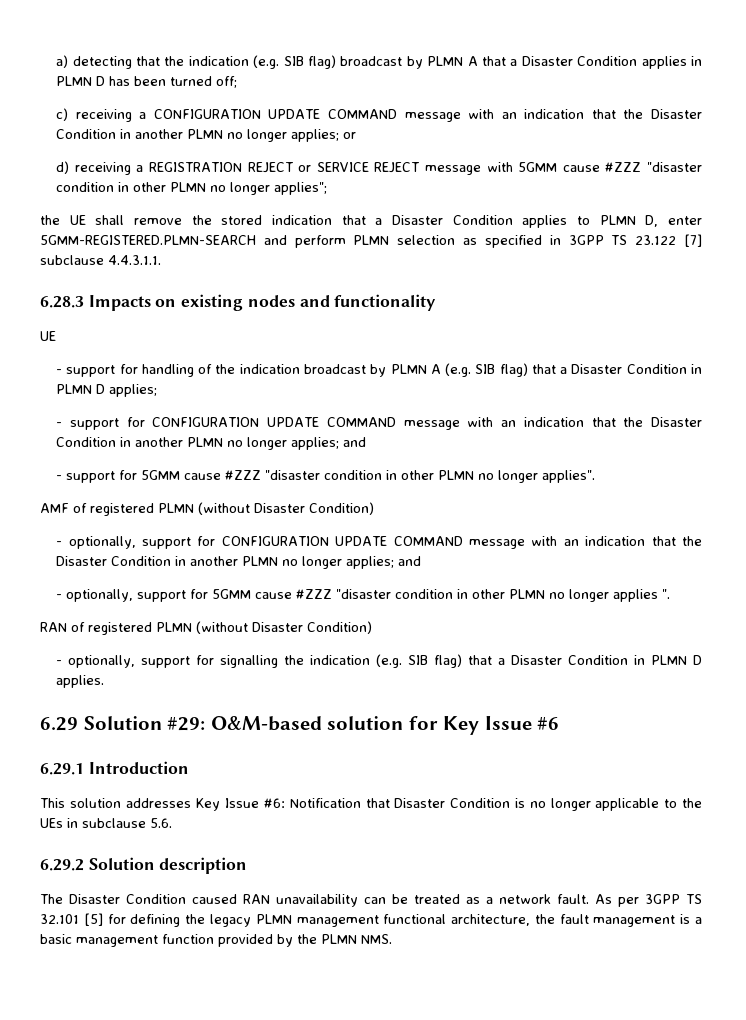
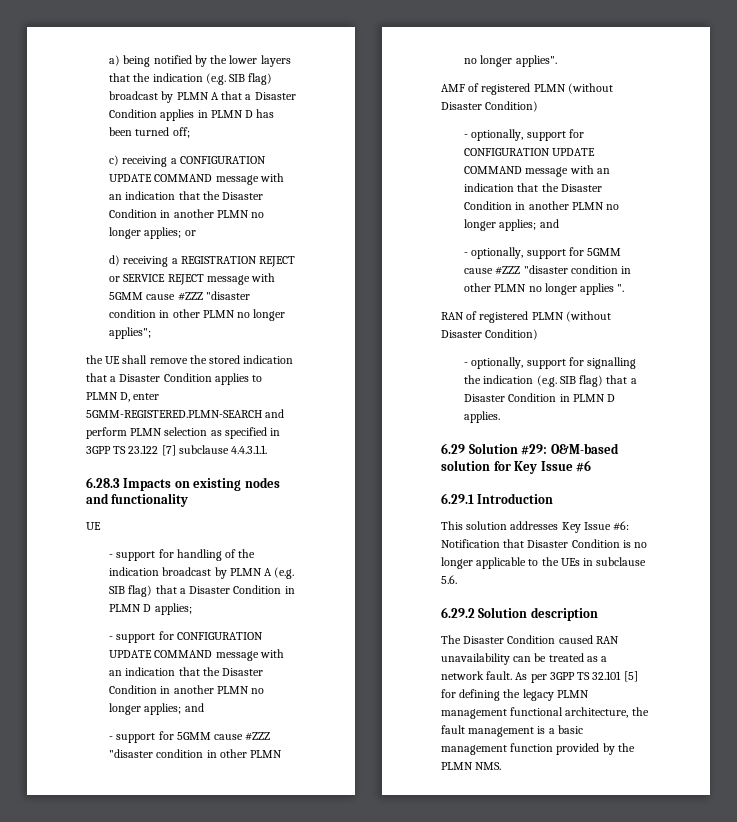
[72,56,132,69] detecting -> [123,55,291,67] being notified by the lower layers

